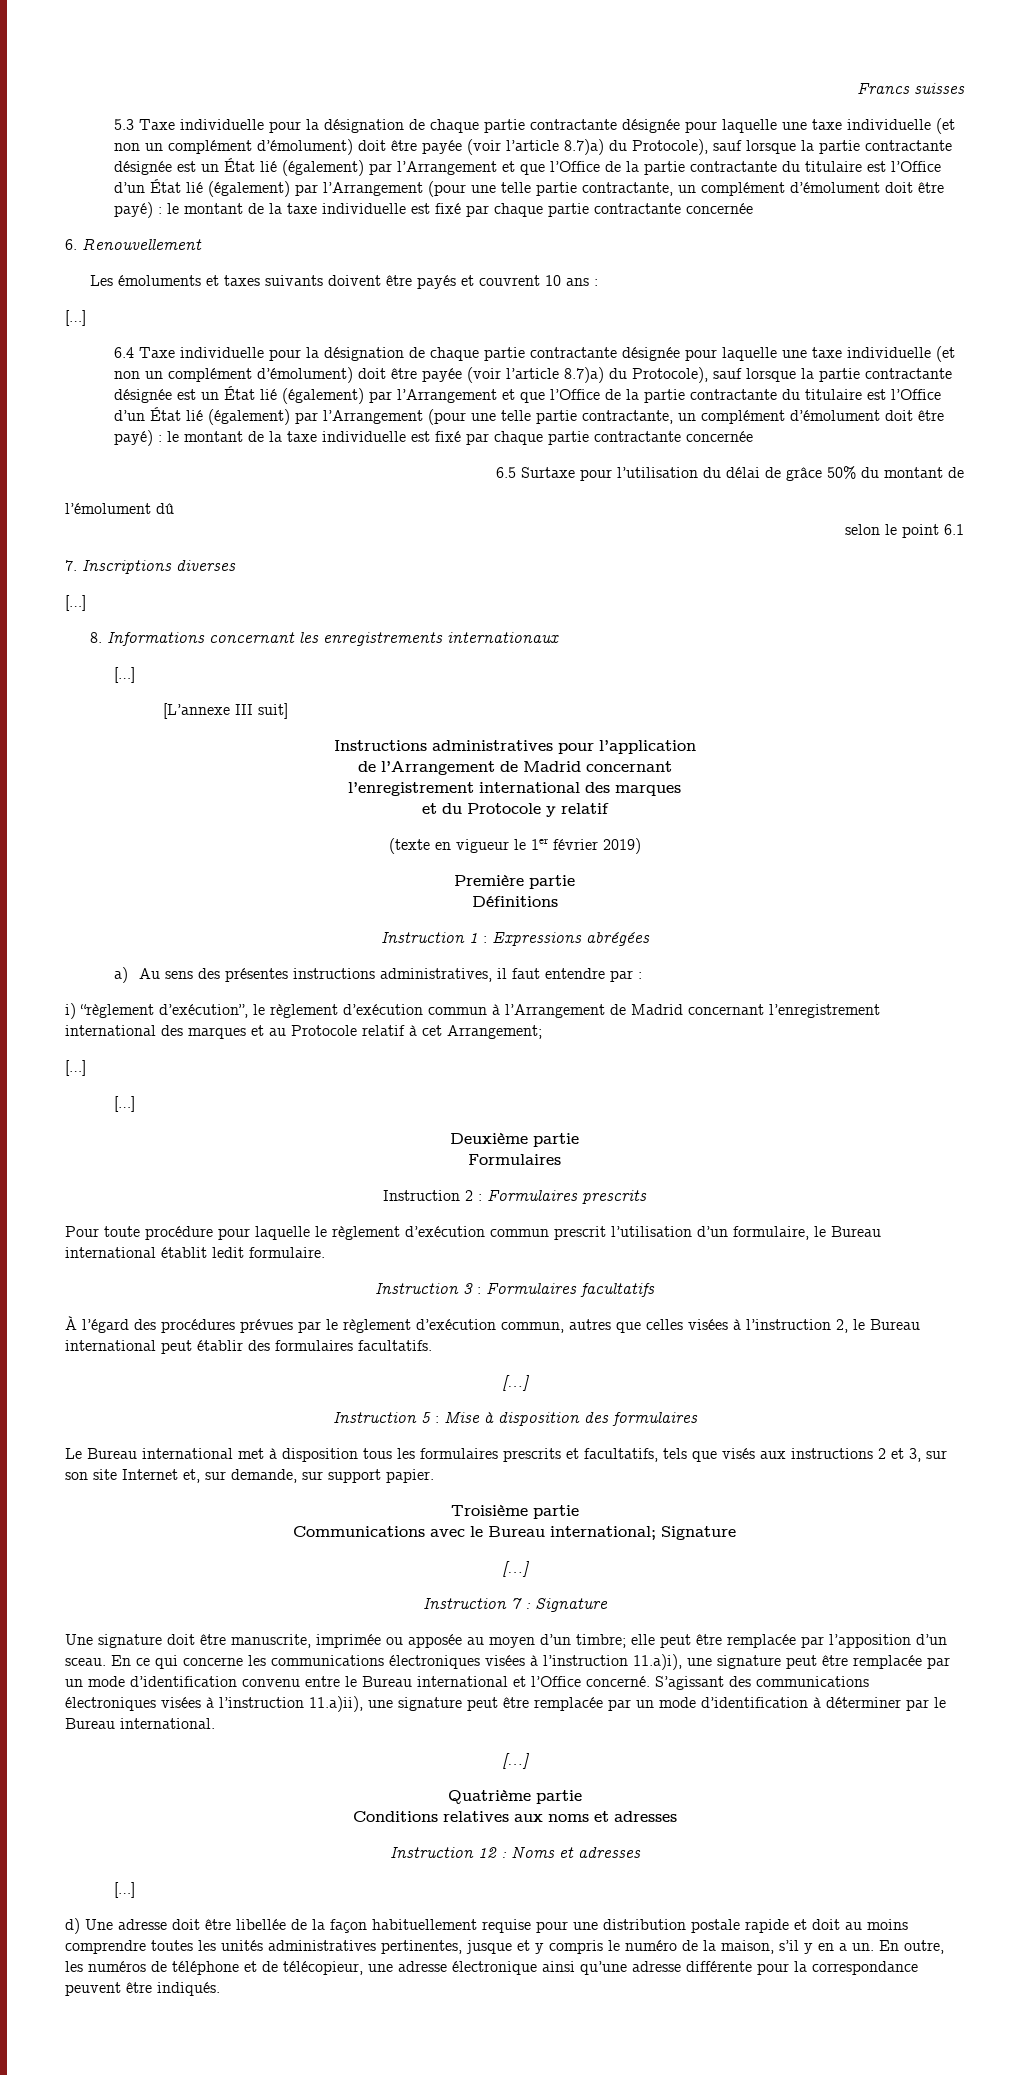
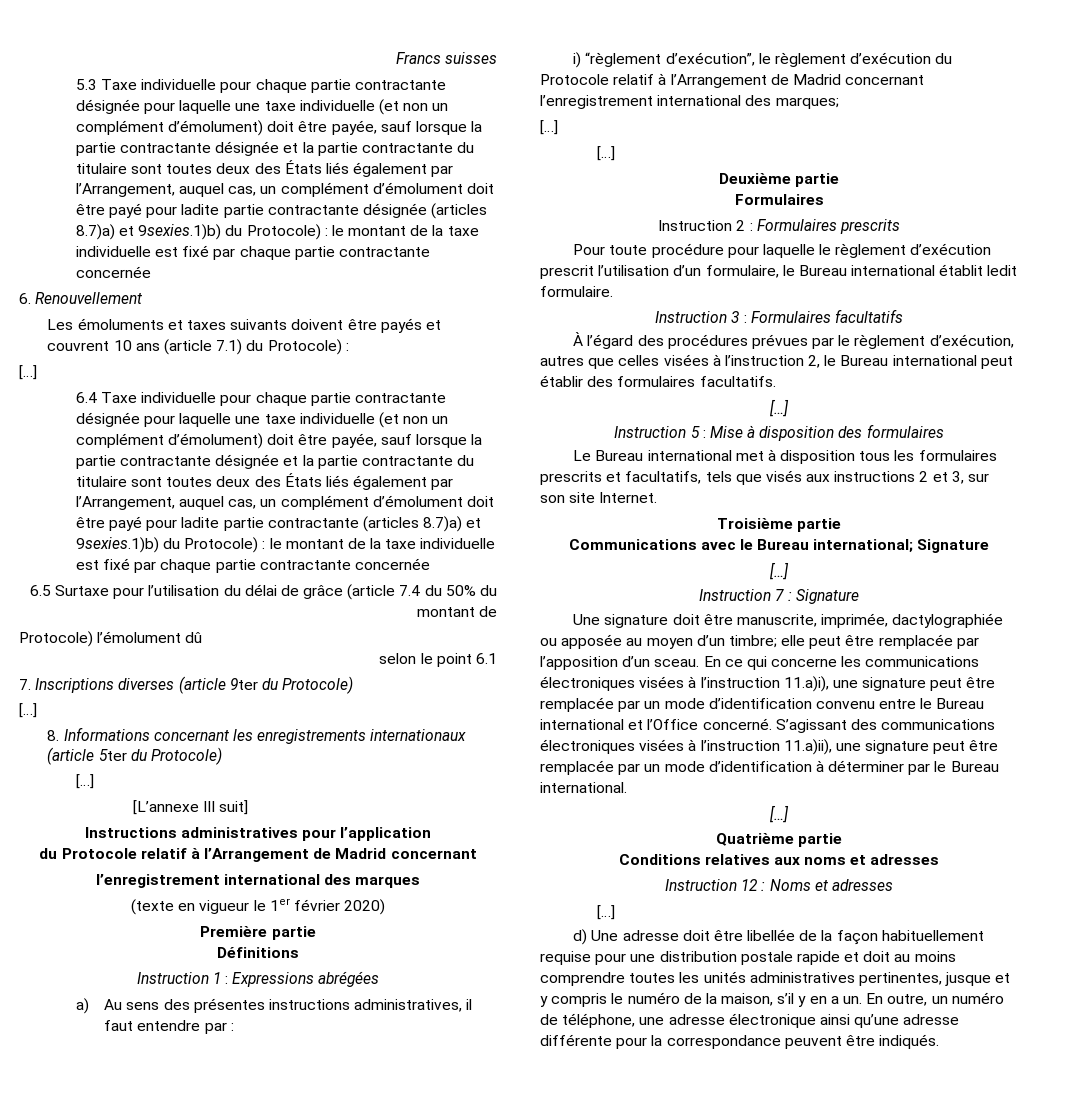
[306,119,426,133] la désignation de -> (252, 87) none
[422,139,953,155] [114,158,942,176] [114,179,945,197] [114,202,154,218] payée (voir l’article 8.7)a) du Protocole), sauf lorsque la partie contractante désignée est un État lié (également) par l’Arrangement et que l’Office de la partie contractante du titulaire est l’Office d’un État lié (également) par l’Arrangement (pour une telle partie contractante, un complément d’émolument doit être payé) -> [331,120,483,135] [75,141,475,156] [75,160,454,177] [75,182,494,197] [75,203,488,219] [75,224,321,240] payée, sauf lorsque la partie contractante désignée et la partie contractante du titulaire sont toutes deux des États liés également par l’Arrangement, auquel cas, un complément d’émolument doit être payé pour ladite partie contractante désignée (articles 8.7)a) et 9sexies.1)b) du Protocole)
(589, 282) none -> [163,339,342,355] (article 7.1) du Protocole)
[306,347,426,361] la désignation de -> (252, 400) none
[422,367,953,383] [114,386,942,404] [114,407,945,425] [114,430,154,446] payée (voir l’article 8.7)a) du Protocole), sauf lorsque la partie contractante désignée est un État lié (également) par l’Arrangement et que l’Office de la partie contractante du titulaire est l’Office d’un État lié (également) par l’Arrangement (pour une telle partie contractante, un complément d’émolument doit être payé) -> [331,433,483,448] [75,454,475,469] [75,473,454,490] [75,495,494,510] [75,516,482,532] [75,537,259,553] payée, sauf lorsque la partie contractante désignée et la partie contractante du titulaire sont toutes deux des États liés également par l’Arrangement, auquel cas, un complément d’émolument doit être payé pour ladite partie contractante (articles 8.7)a) et 9sexies.1)b) du Protocole)
(822, 474) none -> [347,584,442,600] (article 7.4 du
(964, 472) none -> [19,631,93,647] Protocole)
(236, 565) none -> [178,676,354,694] (article 9ter du Protocole)
(559, 638) none -> [47,747,222,765] (article 5ter du Protocole)
[357,761,376,772] de -> [39,848,200,859] du Protocole relatif à
[421,803,609,817] // et du Protocole y relatif -> (421, 882) none
[602,838,641,854] 2019) -> [344,899,386,915] 2020)
[428,1007,487,1015] commun -> [935,53,953,64] [540,74,655,85] du Protocole relatif
[188,1025,542,1039] marques et au Protocole relatif à cet Arrangement; -> [775,97,839,109] marques;
[490,1229,549,1237] commun -> (992, 249) none
[416,1319,564,1333] d’exécution commun, -> [929,334,1014,348] d’exécution,
[122,1469,434,1483] Internet et, sur demande, sur support papier. -> [599,492,658,503] Internet.
[316,1634,381,1648] imprimée -> [821,613,1004,628] imprimée, dactylographiée
[65,1961,363,1975] les numéros de téléphone et de télécopieur, -> [931,992,1004,1004] [540,1013,636,1028] un numéro de téléphone,

